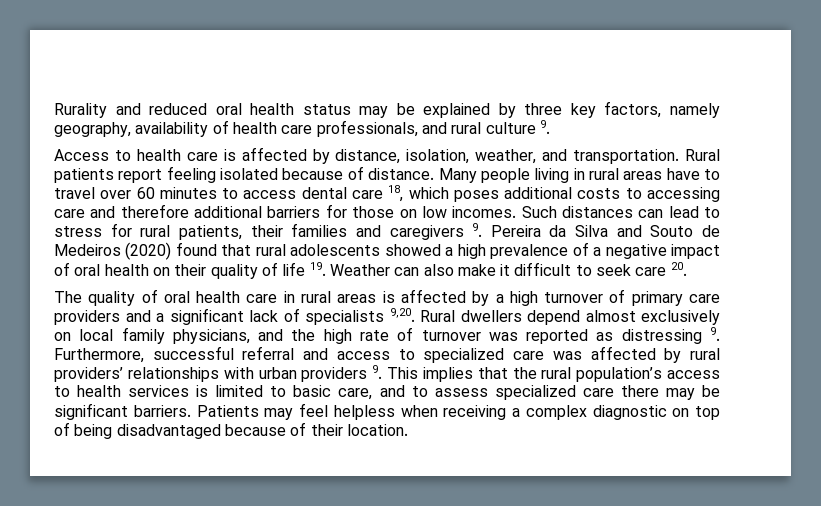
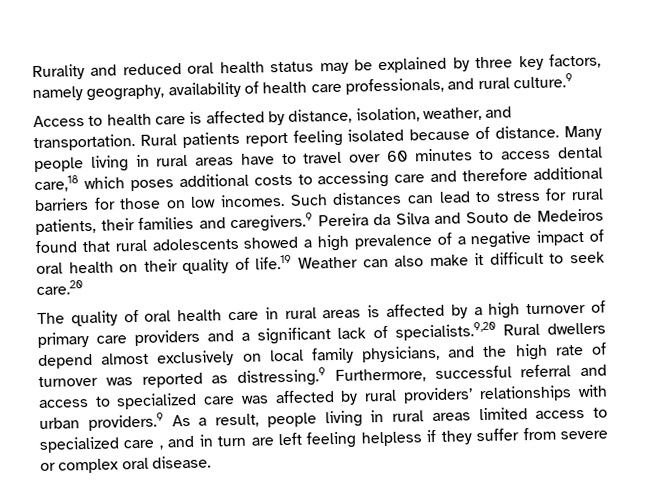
[485,120,550,134] culture 9. -> [512,73,573,89] culture.9
[351,185,404,202] care 18, -> [34,175,79,193] care,18
[389,223,483,240] caregivers 9. -> [230,212,314,233] caregivers.9
[125,242,172,260] (2020) -> (605, 215) none
[282,262,326,276] life 19. -> [255,254,293,270] life.19
[635,262,687,276] care 20. -> [36,280,83,296] care.20
[305,308,415,325] specialists 9,20. -> [395,321,497,341] specialists.9,20
[621,327,721,344] distressing 9. -> [237,367,326,387] distressing.9
[301,365,720,382] [54,385,721,400] [54,403,720,420] [54,422,408,439] providers 9. This implies that the rural population’s access to health services is limited to basic care, and to assess specialized care there may be significant barriers. Patients may feel helpless when receiving a complex diagnostic on top of being disadvantaged because of their location. -> [87,407,608,432] [39,427,609,453] [40,455,211,474] providers.9 As a result, people living in rural areas limited access to specialized care , and in turn are left feeling helpless if they suffer from severe or complex oral disease.

